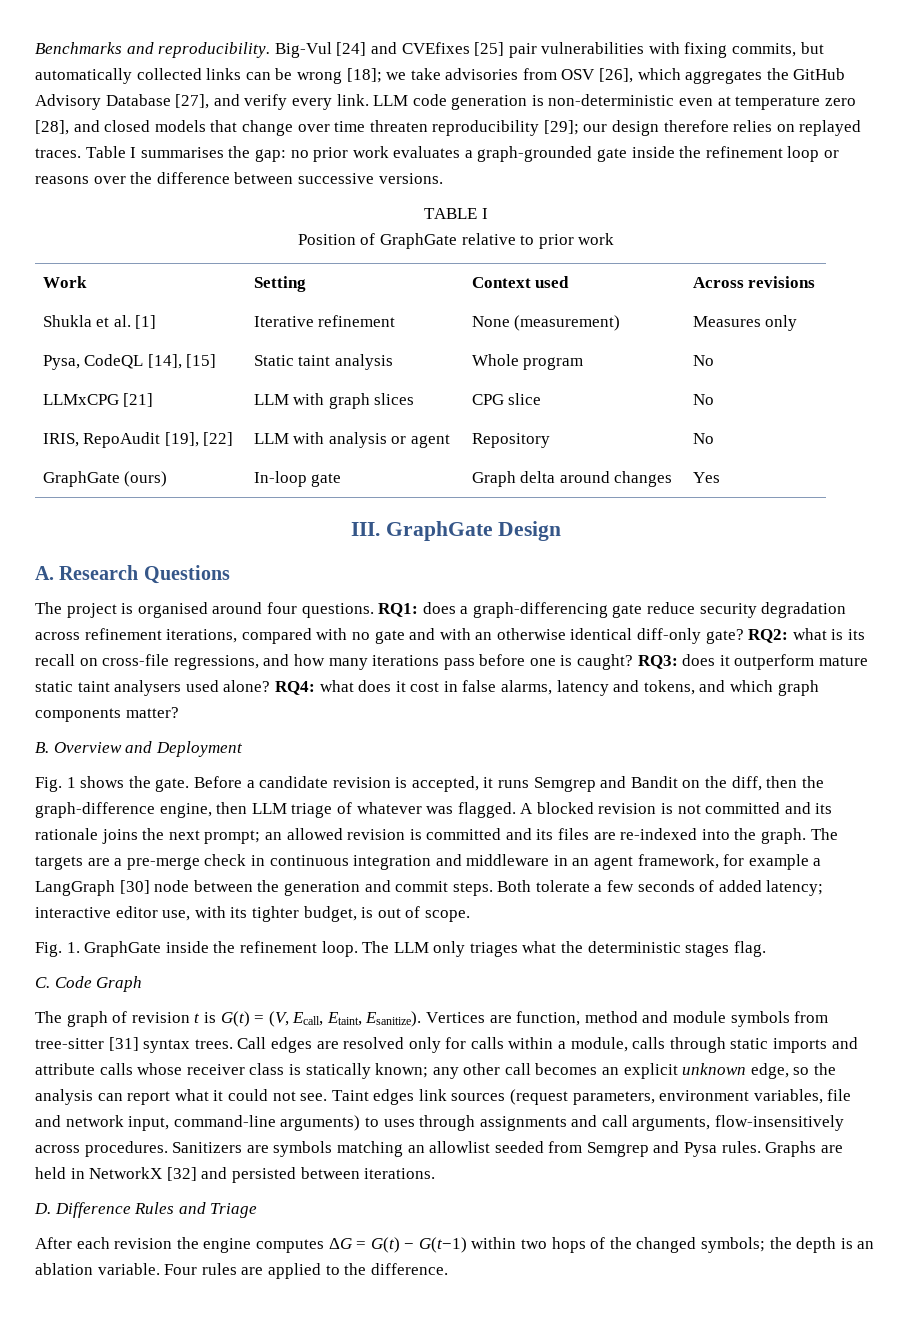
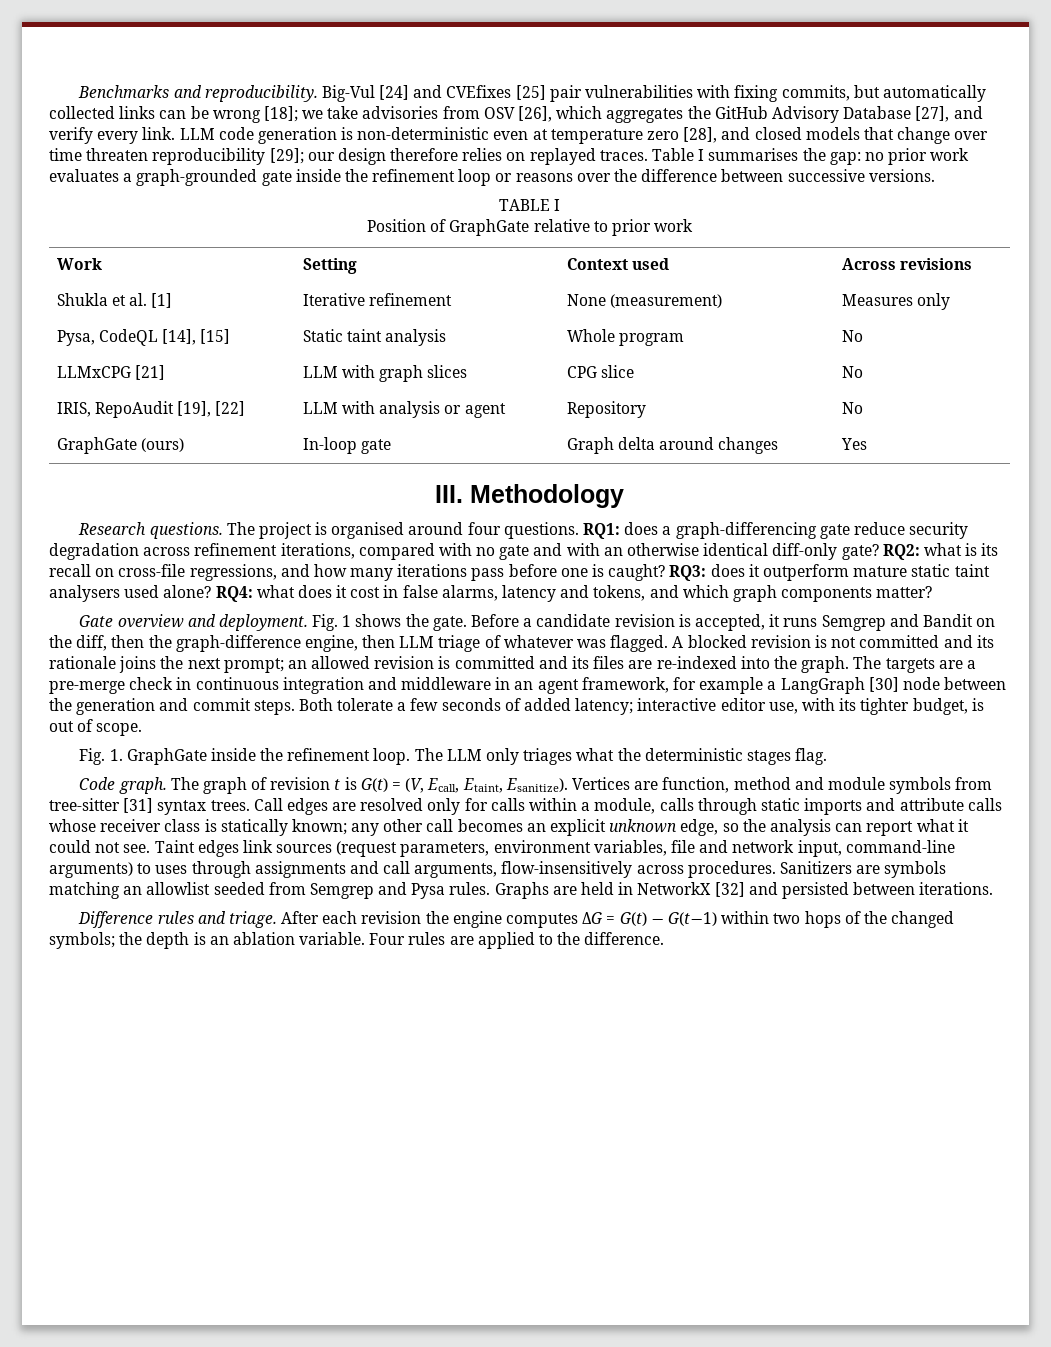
[385,521,562,541] [35,565,230,584] GraphGate Design // A. Research Questions // -> [470,484,624,508] [78,522,223,539] Methodology // Research questions.
[35,741,243,757] B. Overview and Deployment // -> [79,614,308,631] Gate overview and deployment.
[35,976,143,992] C. Code Graph // -> [79,777,167,794] Code graph.
[34,1202,258,1218] D. Difference Rules and Triage // -> [78,911,277,928] Difference rules and triage.

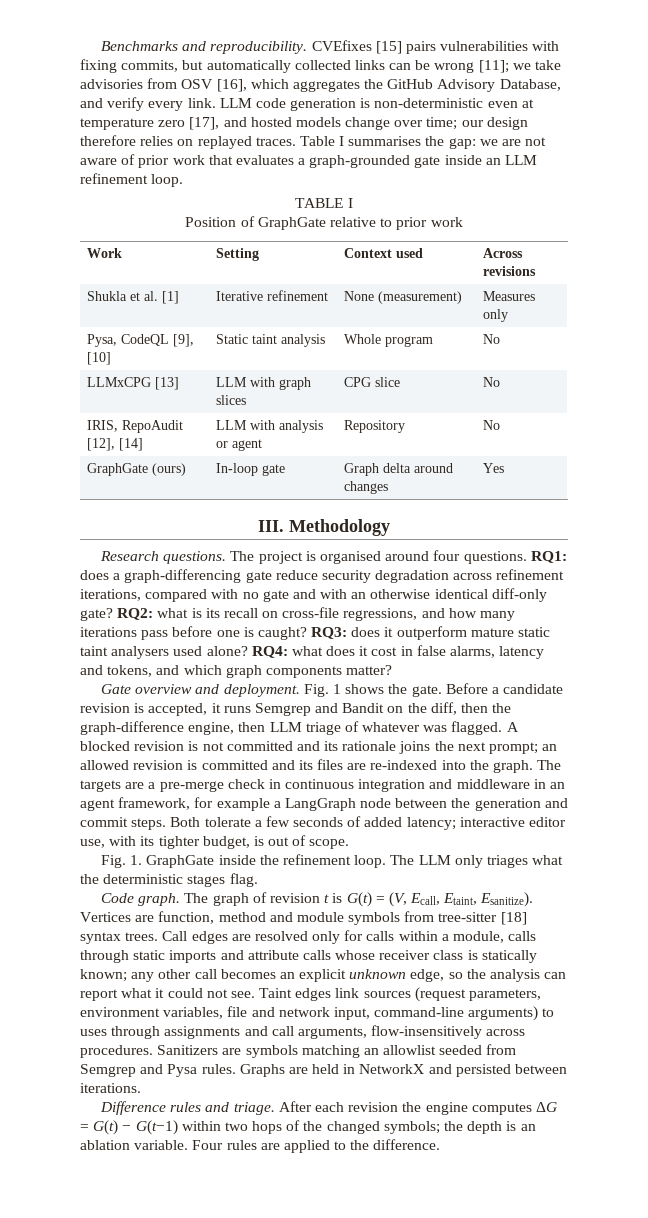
[321,85,582,102] Big-Vul [24] and CVEfixes [25] pair -> [311,40,436,54] CVEfixes [15] pairs
[263,106,298,122] [18]; -> [478,60,509,73] [11];
[518,106,553,122] [26], -> [216,79,247,92] [16],
[843,106,950,122] Database [27], -> [499,79,561,91] Database,
[683,127,989,144] [49,148,304,165] [28], and closed models that change over time threaten reproducibility [29]; -> [189,117,458,130] [17], and hosted models change over time;
[864,148,970,165] no prior work -> [479,137,547,146] [80,154,233,168] we are not aware of prior work that
[344,169,935,186] the refinement loop or reasons over the difference between successive versions. -> [485,155,538,165] [80,173,184,187] an LLM refinement loop.
[162,329,231,345] [14], [15] -> [173,334,195,347] [87,352,112,365] [9], [10]
[134,365,165,380] [21] -> [155,377,180,390] [13]
[177,401,246,417] [19], [22] -> [87,438,144,451] [12], [14]
[868,677,899,692] [30] -> (356, 804) none
[123,798,154,813] [31] -> [500,912,527,925] [18]
[714,882,745,897] [32] -> (425, 1069) none

